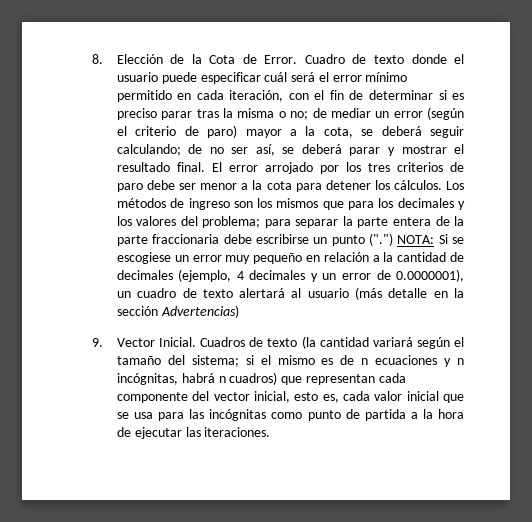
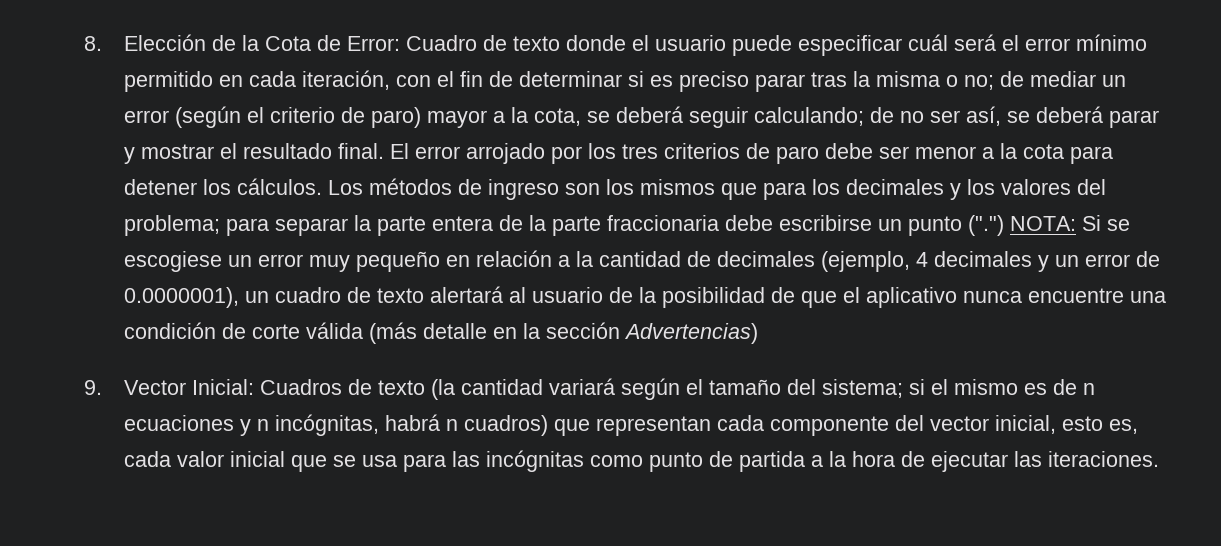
[264,55,298,64] Error. -> [347,36,401,51] Error:
(349, 293) none -> [609,287,1167,308] [124,322,364,339] de la posibilidad de que el aplicativo nunca encuentre una condición de corte válida
[159,337,197,347] Inicial. -> [192,379,255,395] Inicial:

